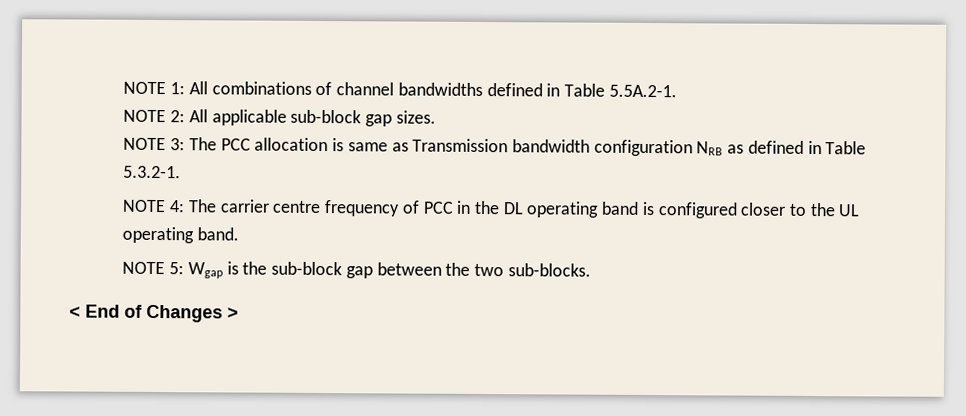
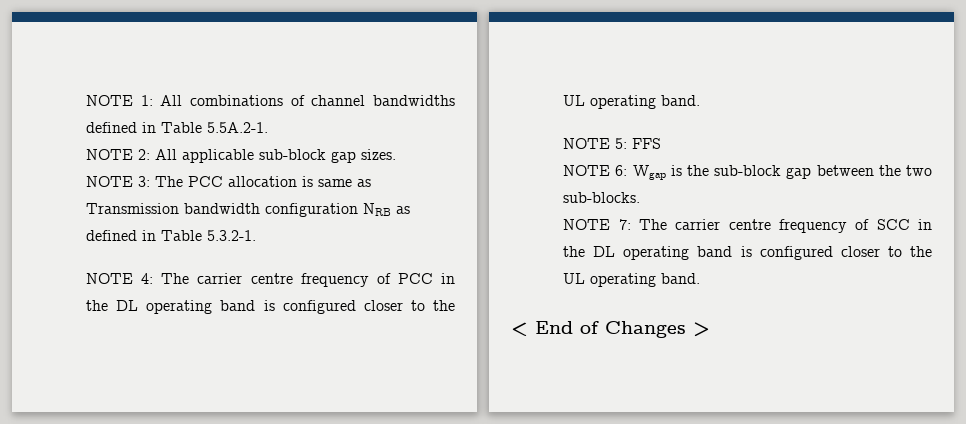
(185, 268) none -> [632,138,662,149] [563,165,628,176] FFS // NOTE 6:
(591, 270) none -> [563,219,932,233] [563,246,932,260] [563,273,701,287] // NOTE 7: The carrier centre frequency of SCC in the DL operating band is configured closer to the UL operating band.

